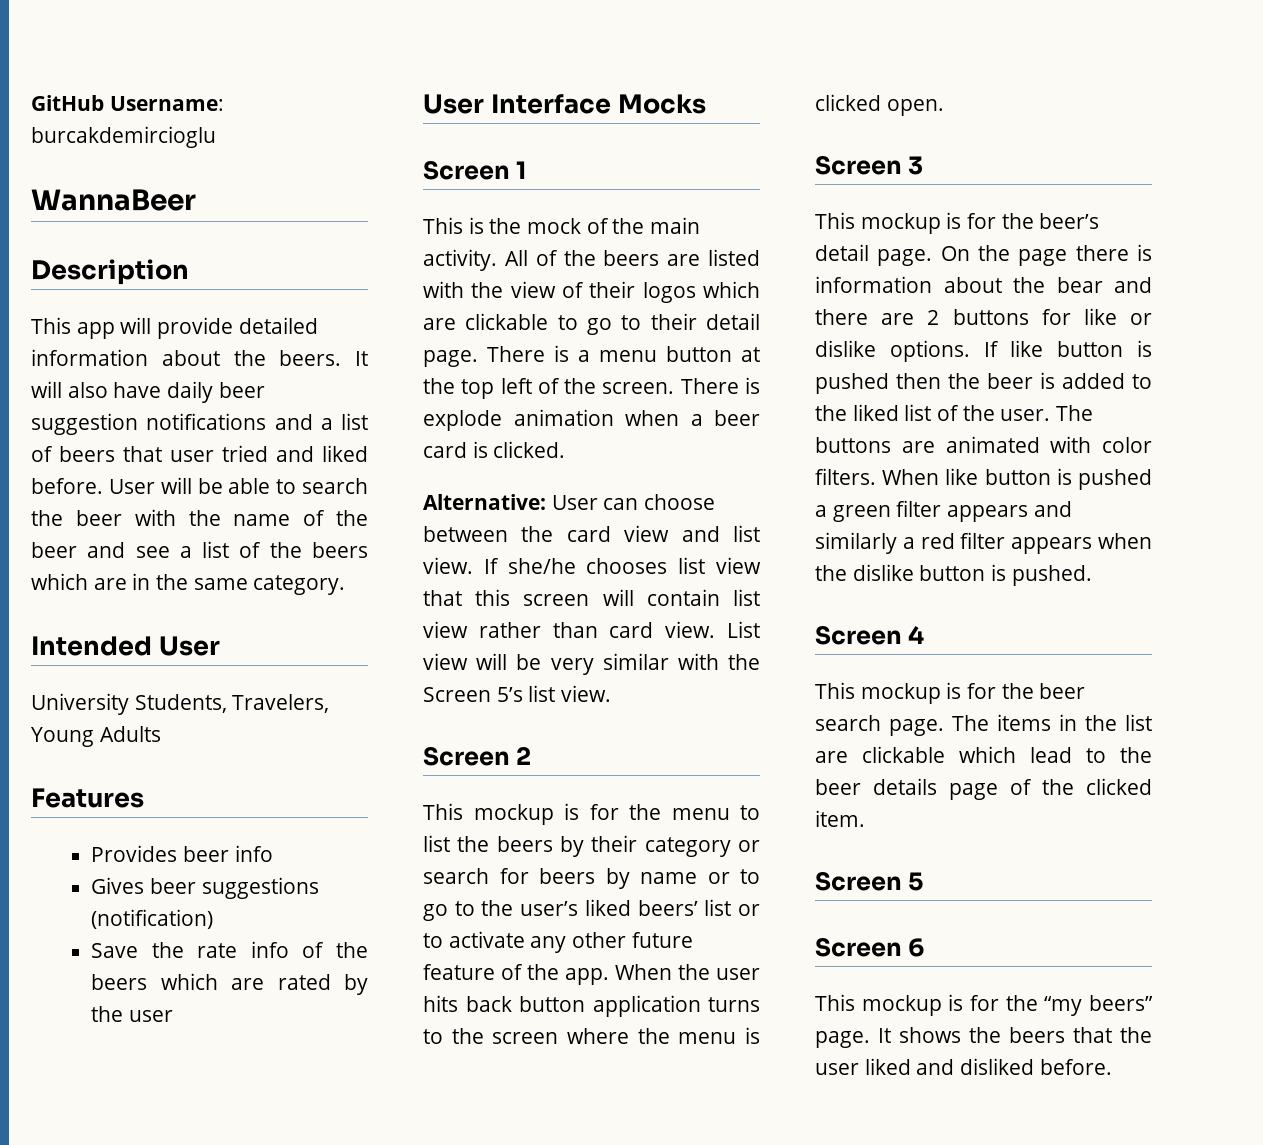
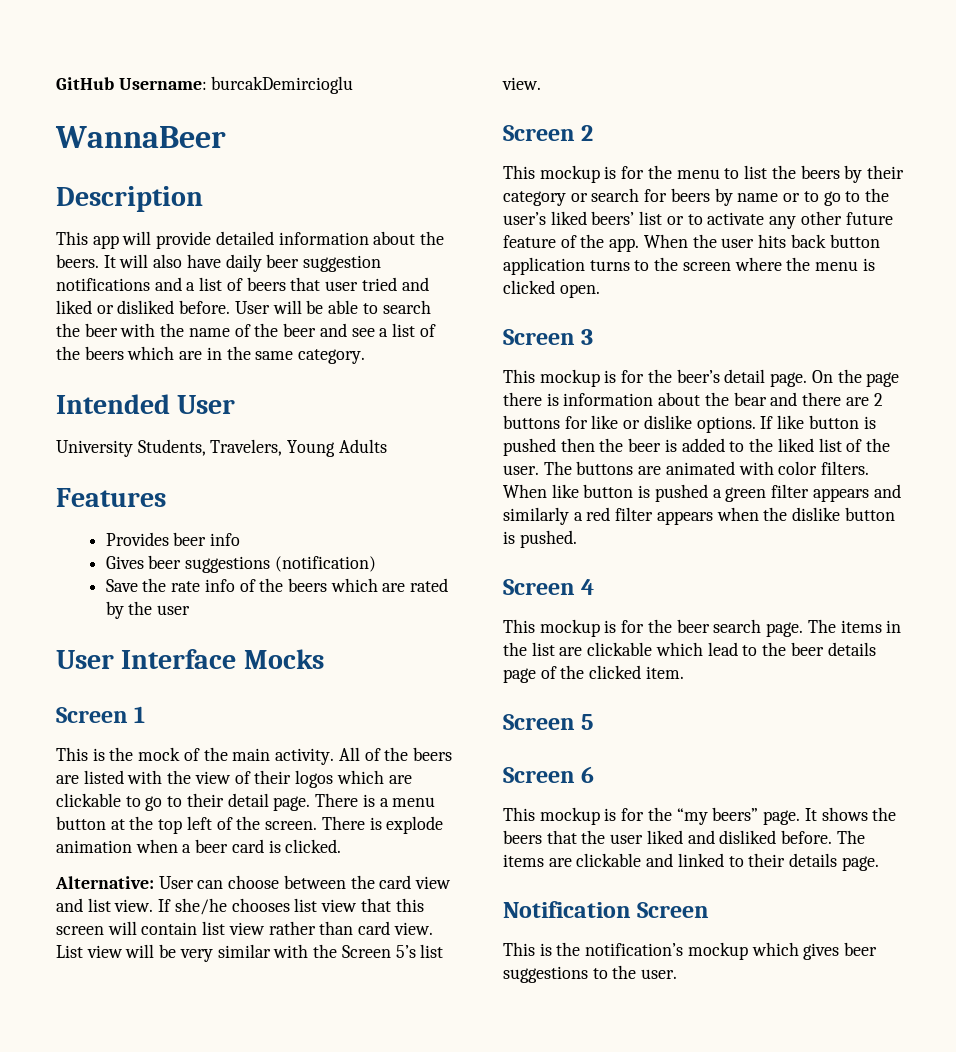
[31,126,216,148] burcakdemircioglu -> [211,76,354,94] burcakDemircioglu
(368, 453) none -> [96,300,175,314] or disliked
(1112, 1067) none -> [836,830,865,844] [503,853,879,871] [503,901,710,918] [503,942,878,960] [503,965,678,983] The items are clickable and linked to their details page. // Notification Screen // This is the notification’s mockup which gives beer suggestions to the user.

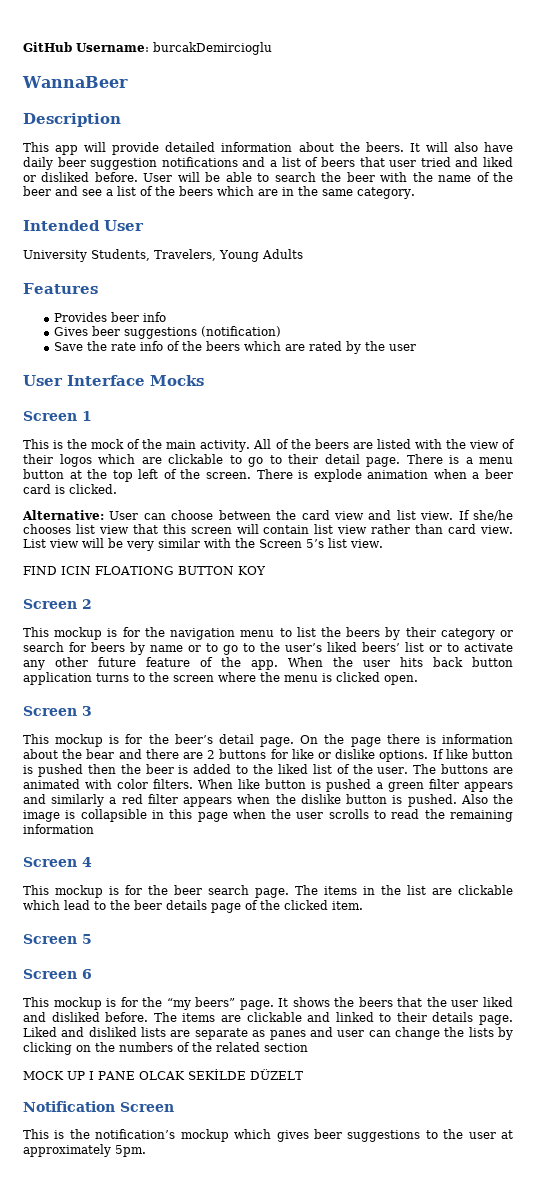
(541, 83) none -> [23,566,266,575] // FIND ICIN FLOATIONG BUTTON KOY
(672, 172) none -> [170,628,236,640] navigation
(577, 539) none -> [460,794,513,804] [23,809,514,822] [23,824,94,834] Also the image is collapsible in this page when the user scrolls to read the remaining information
(879, 863) none -> [23,1027,513,1040] [23,1042,308,1055] [23,1069,303,1080] Liked and disliked lists are separate as panes and user can change the lists by clicking on the numbers of the related section // MOCK UP I PANE OLCAK SEKİLDE DÜZELT
[641,969,678,979] user. -> [468,1130,514,1139] [23,1144,146,1157] user at approximately 5pm.

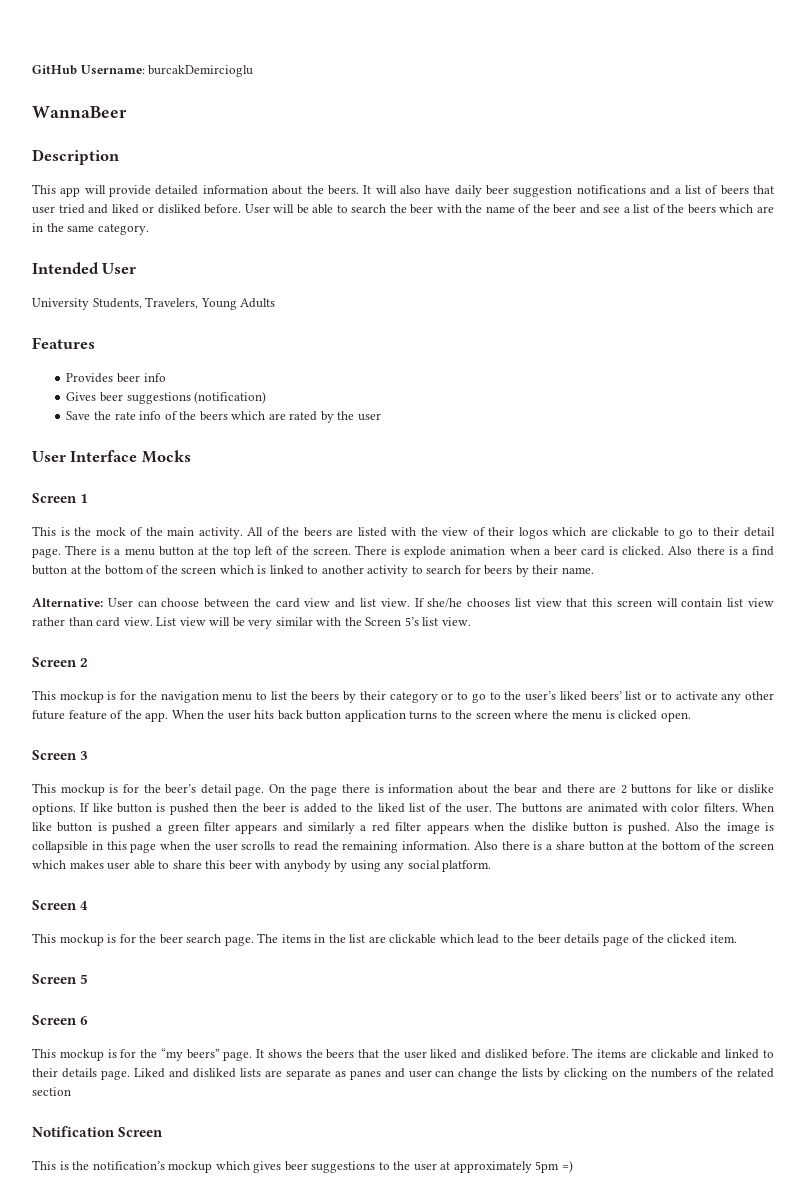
(117, 489) none -> [668,546,775,556] [32,565,594,577] Also there is a find button at the bottom of the screen which is linked to another activity to search for beers by their name.
[23,566,266,575] // FIND ICIN FLOATIONG BUTTON KOY -> (471, 621) none
[23,642,201,655] search for beers by name or -> (454, 696) none
[23,824,94,834] information -> [402,841,774,851] [32,860,492,872] information. Also there is a share button at the bottom of the screen which makes user able to share this beer with anybody by using any social platform.
[23,1069,303,1080] // MOCK UP I PANE OLCAK SEKİLDE DÜZELT -> (71, 1091) none
[115,1145,146,1157] 5pm. -> [535,1160,573,1173] 5pm =)

